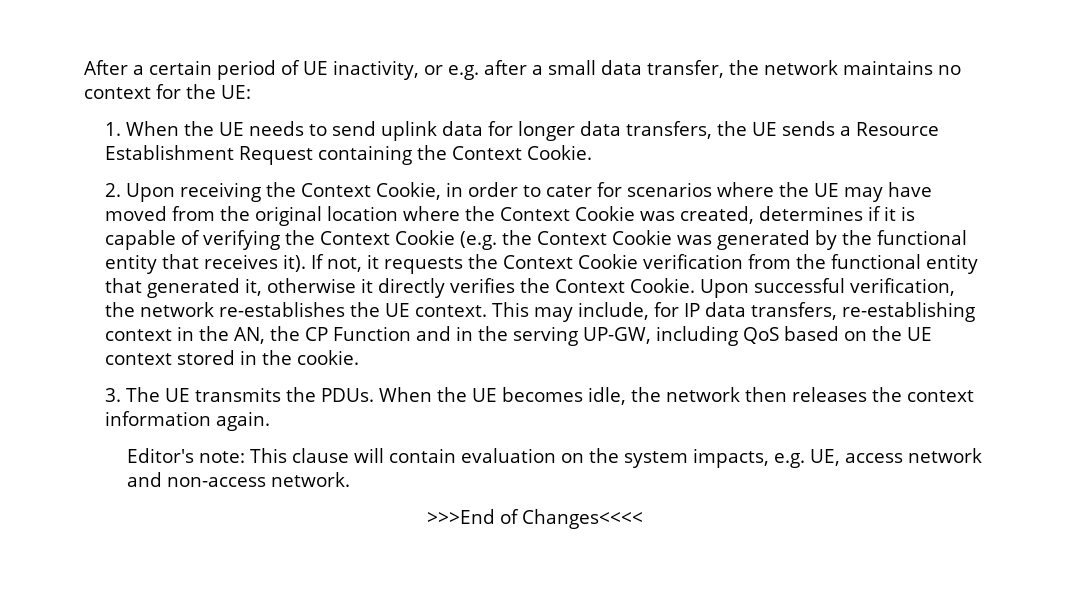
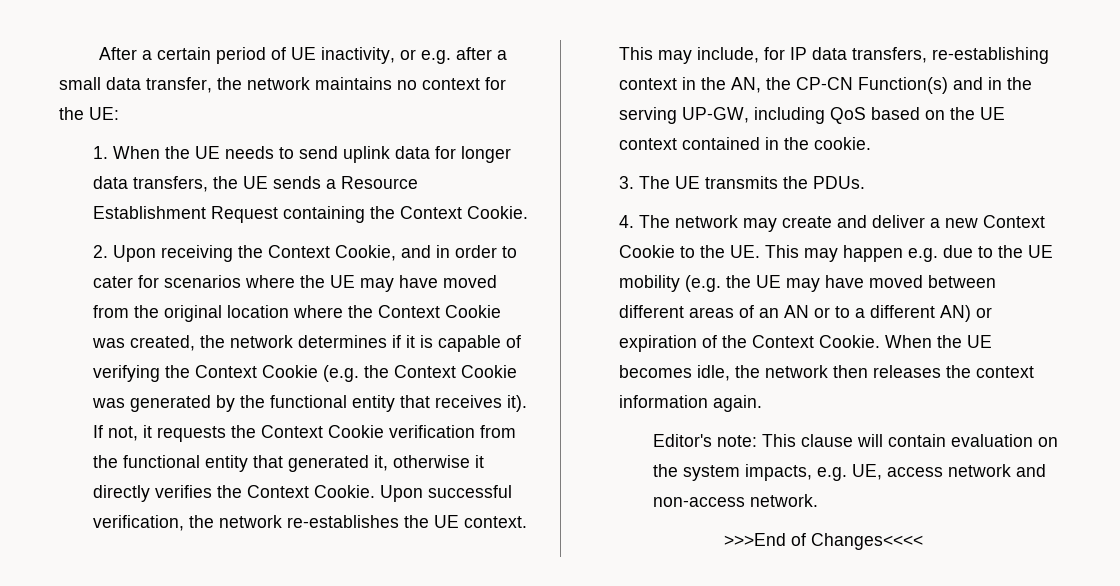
(442, 191) none -> [400,245,431,258] and
(755, 215) none -> [199,335,293,348] the network
[305,326,412,341] CP Function -> [795,77,948,94] CP-CN Function(s)
[177,350,236,365] stored -> [681,137,760,150] contained
(375, 395) none -> [618,215,1045,232] [618,245,1053,262] [618,275,996,292] [618,305,992,322] [618,335,880,352] // 4. The network may create and deliver a new Context Cookie to the UE. This may happen e.g. due to the UE mobility (e.g. the UE may have moved between different areas of an AN or to a different AN) or expiration of the Context Cookie.

